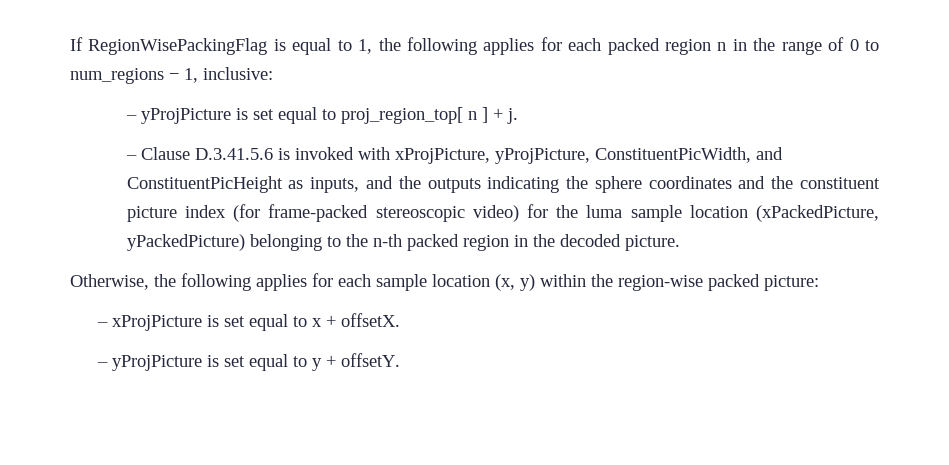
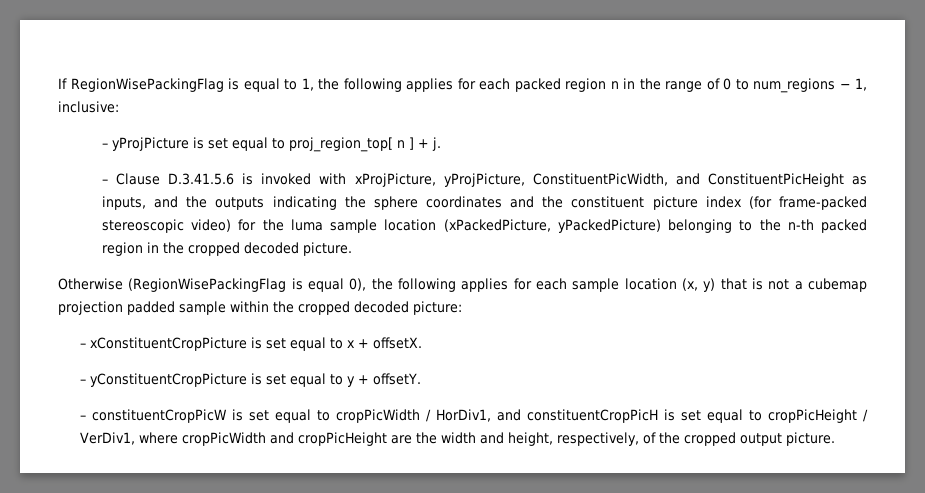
(555, 240) none -> [187,242,240,256] cropped
[70,274,149,290] Otherwise, -> [58,278,367,292] Otherwise (RegionWisePackingFlag is equal 0),
[540,274,760,291] within the region-wise packed -> [720,278,868,292] [58,301,409,315] that is not a cubemap projection padded sample within the cropped decoded
[112,315,203,331] xProjPicture -> [89,337,247,351] xConstituentCropPicture
[112,355,203,371] yProjPicture -> [89,373,247,387] yConstituentCropPicture
(401, 360) none -> [79,409,869,423] [79,432,835,446] // – constituentCropPicW is set equal to cropPicWidth / HorDiv1, and constituentCropPicH is set equal to cropPicHeight / VerDiv1, where cropPicWidth and cropPicHeight are the width and height, respectively, of the cropped output picture.

